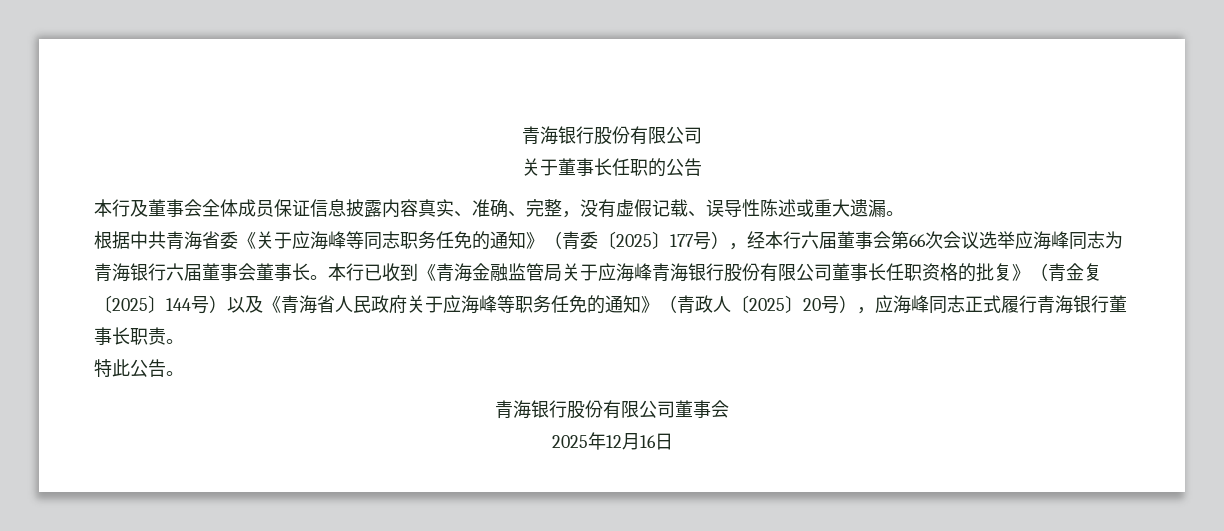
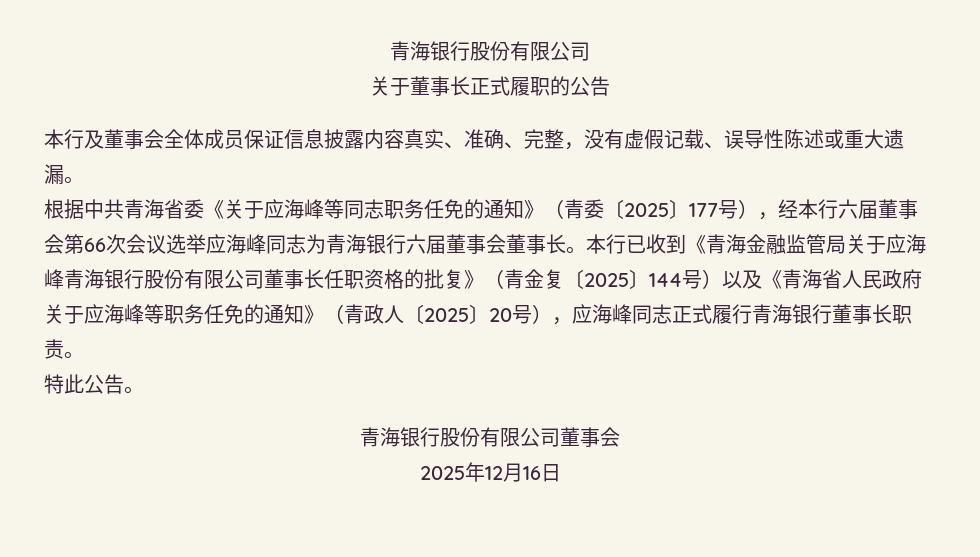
[612,158,630,176] 任 -> [470,76,530,96] 正式履

